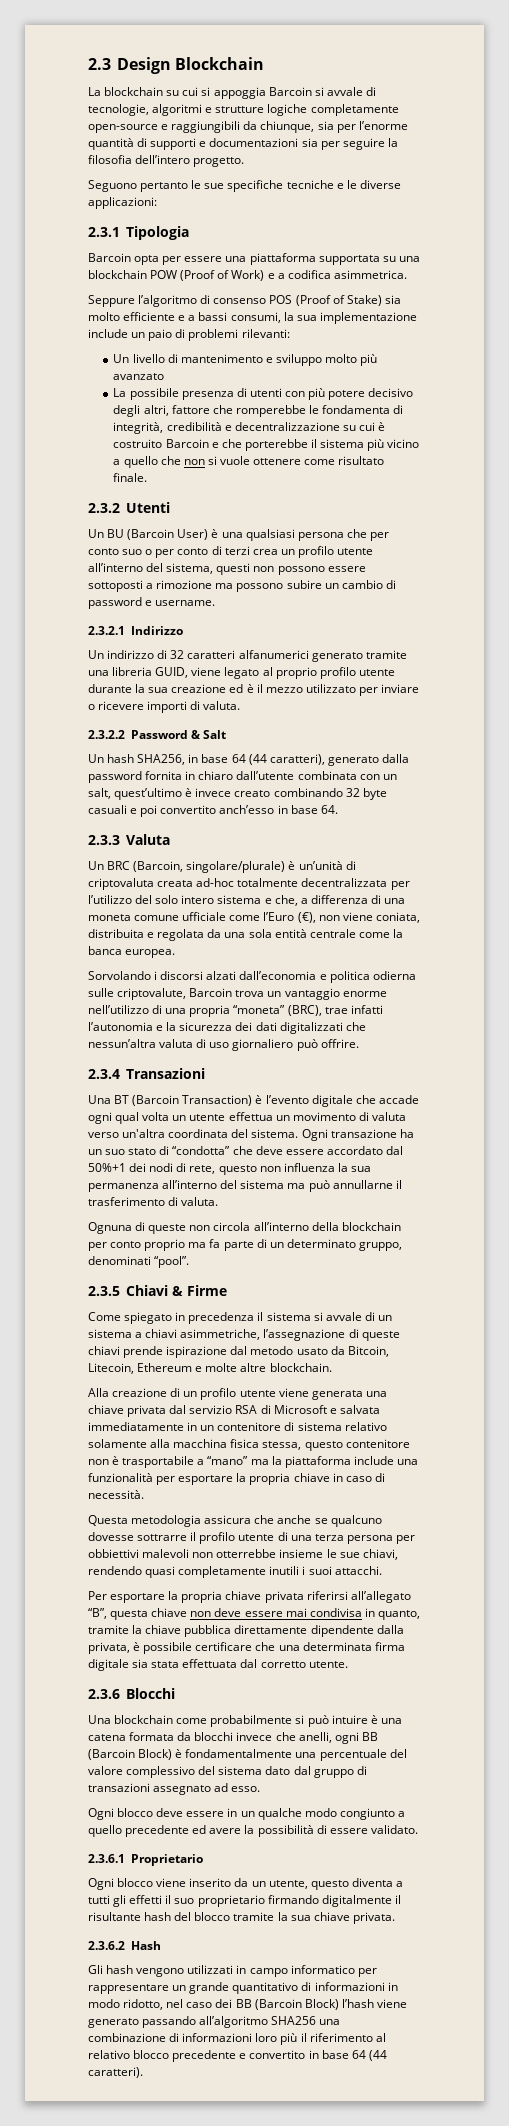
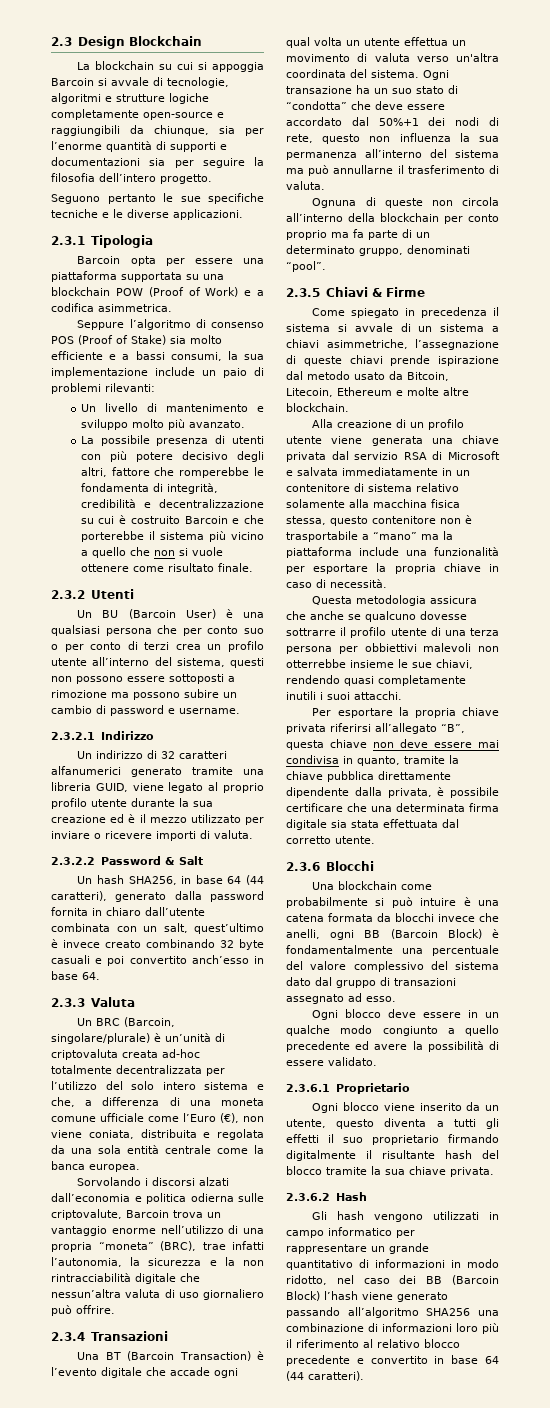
[88,197,157,209] applicazioni: -> [173,209,243,220] applicazioni.
[113,373,165,380] avanzato -> [188,420,245,428] avanzato.
[88,1022,343,1034] l’autonomia e la sicurezza dei dati digitalizzati -> [51,1257,264,1267] [51,1273,176,1284] l’autonomia, la sicurezza e la non rintracciabilità digitale

